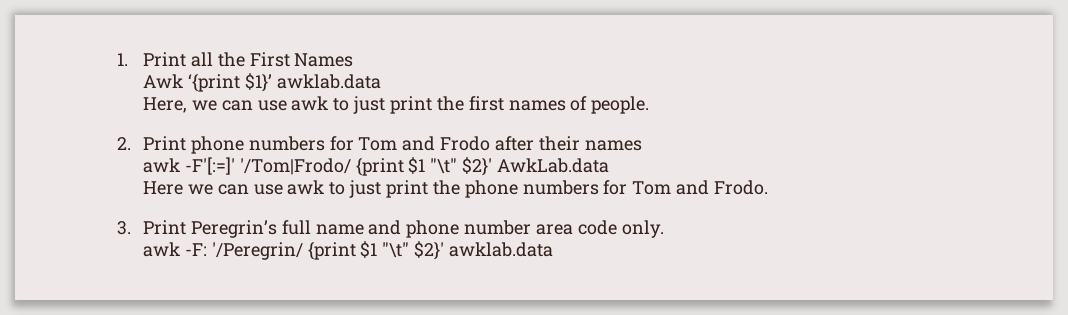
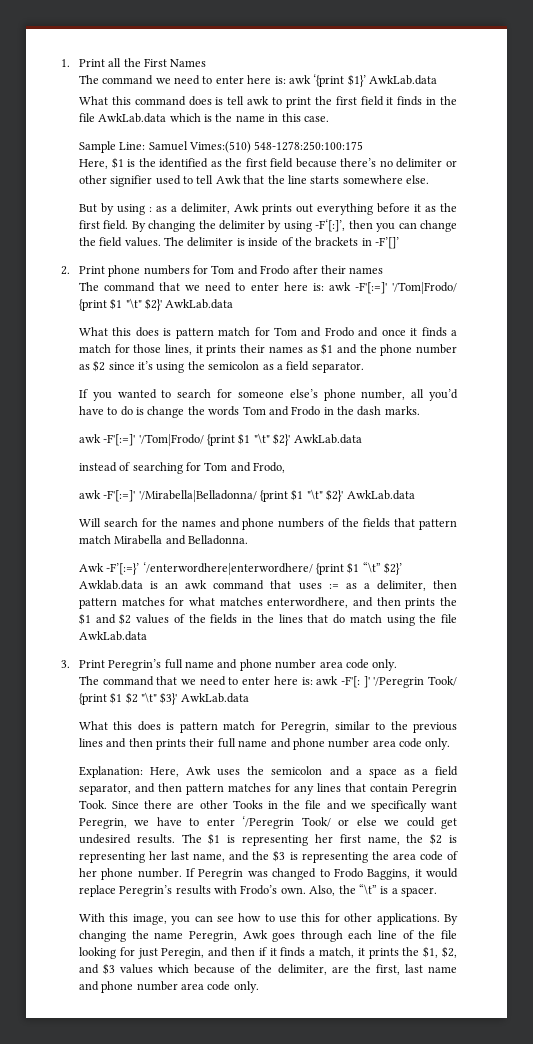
[142,73,381,92] [142,96,386,114] Awk ‘{print $1}’ awklab.data // Here, we can use awk to just -> [78,74,438,87] [78,96,283,106] The command we need to enter here is: awk ‘{print $1}’ AwkLab.data // What this command does is tell awk to
[508,96,650,114] names of people. -> [360,96,458,106] [78,113,329,123] [78,141,364,153] [78,157,457,169] [78,175,430,187] [78,203,457,215] [78,219,457,232] [78,237,400,249] field it finds in the file AwkLab.data which is the name in this case. // Sample Line: Samuel Vimes:(510) 548-1278:250:100:175 // Here, $1 is the identified as the first field because there’s no delimiter or other signifier used to tell Awk that the line starts somewhere else. // But by using : as a delimiter, Awk prints out everything before it as the first field. By changing the delimiter by using -F‘[:]’, then you can change the field values. The delimiter is inside of the brackets in -F’[]’
[142,157,609,176] [142,180,768,198] awk -F'[:=]' '/Tom|Frodo/ {print $1 "\t" $2}' AwkLab.data // Here we can use awk to just print the phone numbers for Tom and Frodo. -> [78,282,457,294] [78,298,234,311] [78,327,457,339] [78,343,457,356] [78,360,364,373] [78,389,459,401] [78,406,420,418] [78,433,362,446] [78,462,286,474] [78,489,415,502] [78,518,457,530] [78,535,249,545] [78,562,403,575] [78,580,457,591] [78,597,458,609] [78,613,457,626] [78,631,147,641] The command that we need to enter here is: awk -F'[:=]' '/Tom|Frodo/ {print $1 "\t" $2}' AwkLab.data // What this does is pattern match for Tom and Frodo and once it finds a match for those lines, it prints their names as $1 and the phone number as $2 since it’s using the semicolon as a field separator. // If you wanted to search for someone else’s phone number, all you’d have to do is change the words Tom and Frodo in the dash marks. // awk -F'[:=]' '/Tom|Frodo/ {print $1 "\t" $2}' AwkLab.data // instead of searching for Tom and Frodo, // awk -F'[:=]' '/Mirabella|Belladonna/ {print $1 "\t" $2}' AwkLab.data // Will search for the names and phone numbers of the fields that pattern match Mirabella and Belladonna. // Awk -F’[:=}’ ‘/enterwordhere|enterwordhere/ {print $1 “\t” $2}’ Awklab.data is an awk command that uses := as a delimiter, then pattern matches for what matches enterwordhere, and then prints the $1 and $2 values of the fields in the lines that do match using the file AwkLab.data
[142,241,553,260] awk -F: '/Peregrin/ {print $1 "\t" $2}' awklab.data -> [78,676,457,688] [78,692,249,705] [78,721,458,733] [78,738,451,750] [78,766,458,778] [78,783,457,795] [78,800,457,812] [78,816,458,829] [78,833,458,846] [78,850,459,863] [78,868,458,880] [78,884,438,897] [78,913,458,925] [78,930,458,942] [78,946,458,959] [78,963,458,975] [78,981,259,993] The command that we need to enter here is: awk -F'[: ]' '/Peregrin Took/ {print $1 $2 "\t" $3}' AwkLab.data // What this does is pattern match for Peregrin, similar to the previous lines and then prints their full name and phone number area code only. // Explanation: Here, Awk uses the semicolon and a space as a field separator, and then pattern matches for any lines that contain Peregrin Took. Since there are other Tooks in the file and we specifically want Peregrin, we have to enter ‘/Peregrin Took/ or else we could get undesired results. The $1 is representing her first name, the $2 is representing her last name, and the $3 is representing the area code of her phone number. If Peregrin was changed to Frodo Baggins, it would replace Peregrin’s results with Frodo’s own. Also, the “\t” is a spacer. // With this image, you can see how to use this for other applications. By changing the name Peregrin, Awk goes through each line of the file looking for just Peregin, and then if it finds a match, it prints the $1, $2, and $3 values which because of the delimiter, are the first, last name and phone number area code only.

